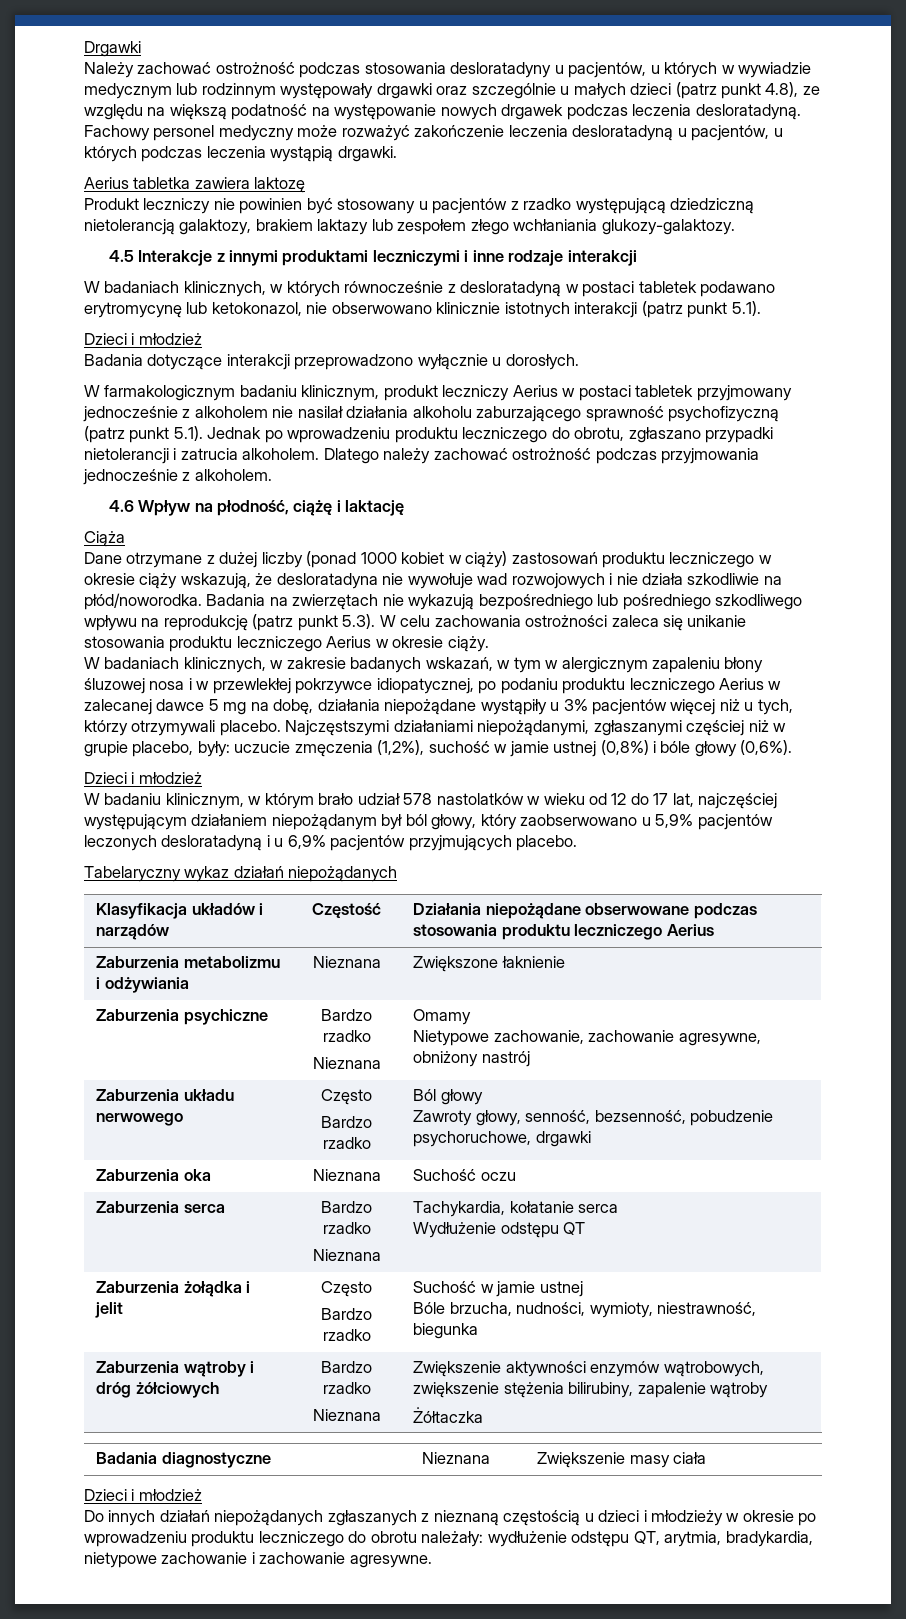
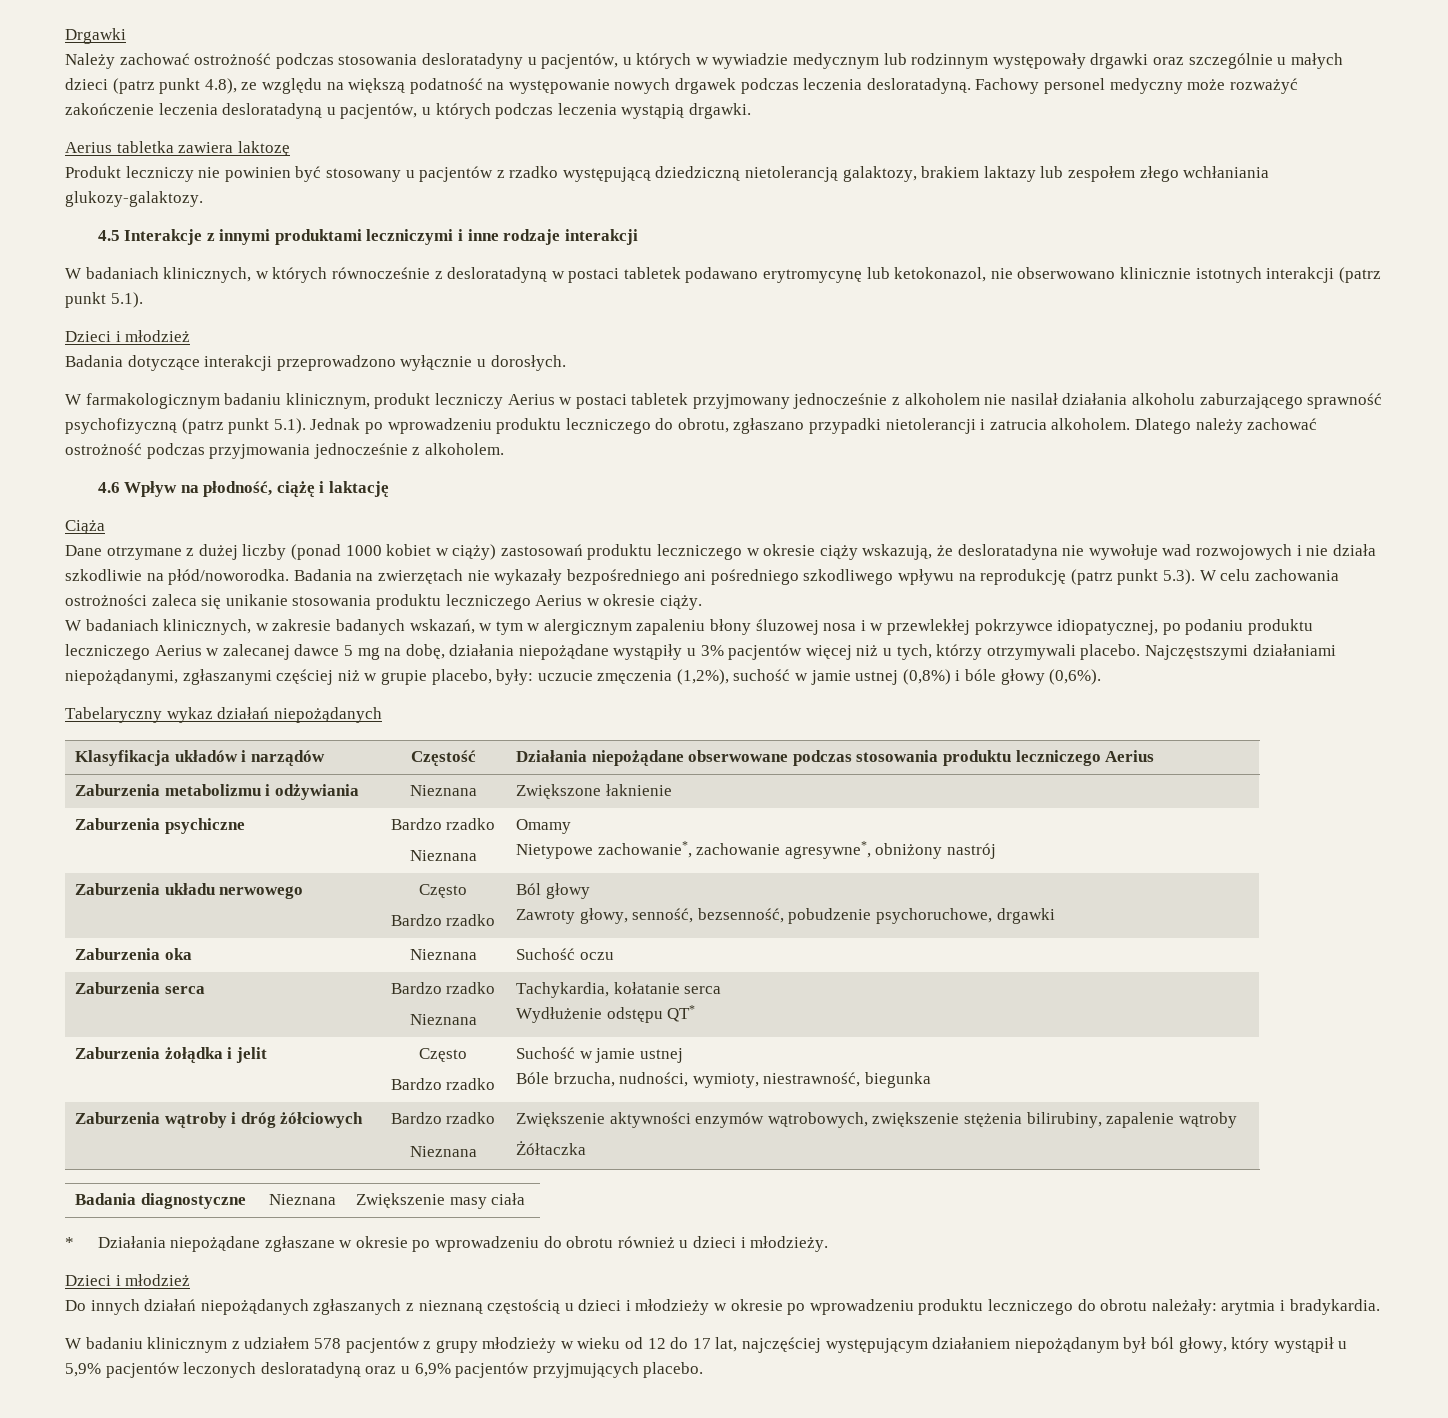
[408,594,619,610] wykazują bezpośredniego lub -> [494,569,707,585] wykazały bezpośredniego ani
[84,772,202,784] [84,793,778,809] [84,814,773,830] [84,835,578,851] // Dzieci i młodzież // W badaniu klinicznym, w którym brało udział 578 nastolatków w wieku od 12 do 17 lat, najczęściej występującym działaniem niepożądanym był ból głowy, który zaobserwowano u 5,9% pacjentów leczonych desloratadyną i u 6,9% pacjentów przyjmujących placebo. -> (1102, 677) none
[493,1030,761,1046] zachowanie, zachowanie agresywne, -> [597,841,871,859] zachowanie*, zachowanie agresywne*,
[563,1222,586,1235] QT -> [667,1005,696,1022] QT*
(707, 1458) none -> [65,1236,829,1252] // * Działania niepożądane zgłaszane w okresie po wprowadzeniu do obrotu również u dzieci i młodzieży.
[487,1531,813,1547] [84,1552,432,1568] wydłużenie odstępu QT, arytmia, bradykardia, nietypowe zachowanie i zachowanie agresywne. -> [1221,1299,1380,1315] [65,1337,1348,1353] [65,1362,704,1378] arytmia i bradykardia. // W badaniu klinicznym z udziałem 578 pacjentów z grupy młodzieży w wieku od 12 do 17 lat, najczęściej występującym działaniem niepożądanym był ból głowy, który wystąpił u 5,9% pacjentów leczonych desloratadyną oraz u 6,9% pacjentów przyjmujących placebo.

